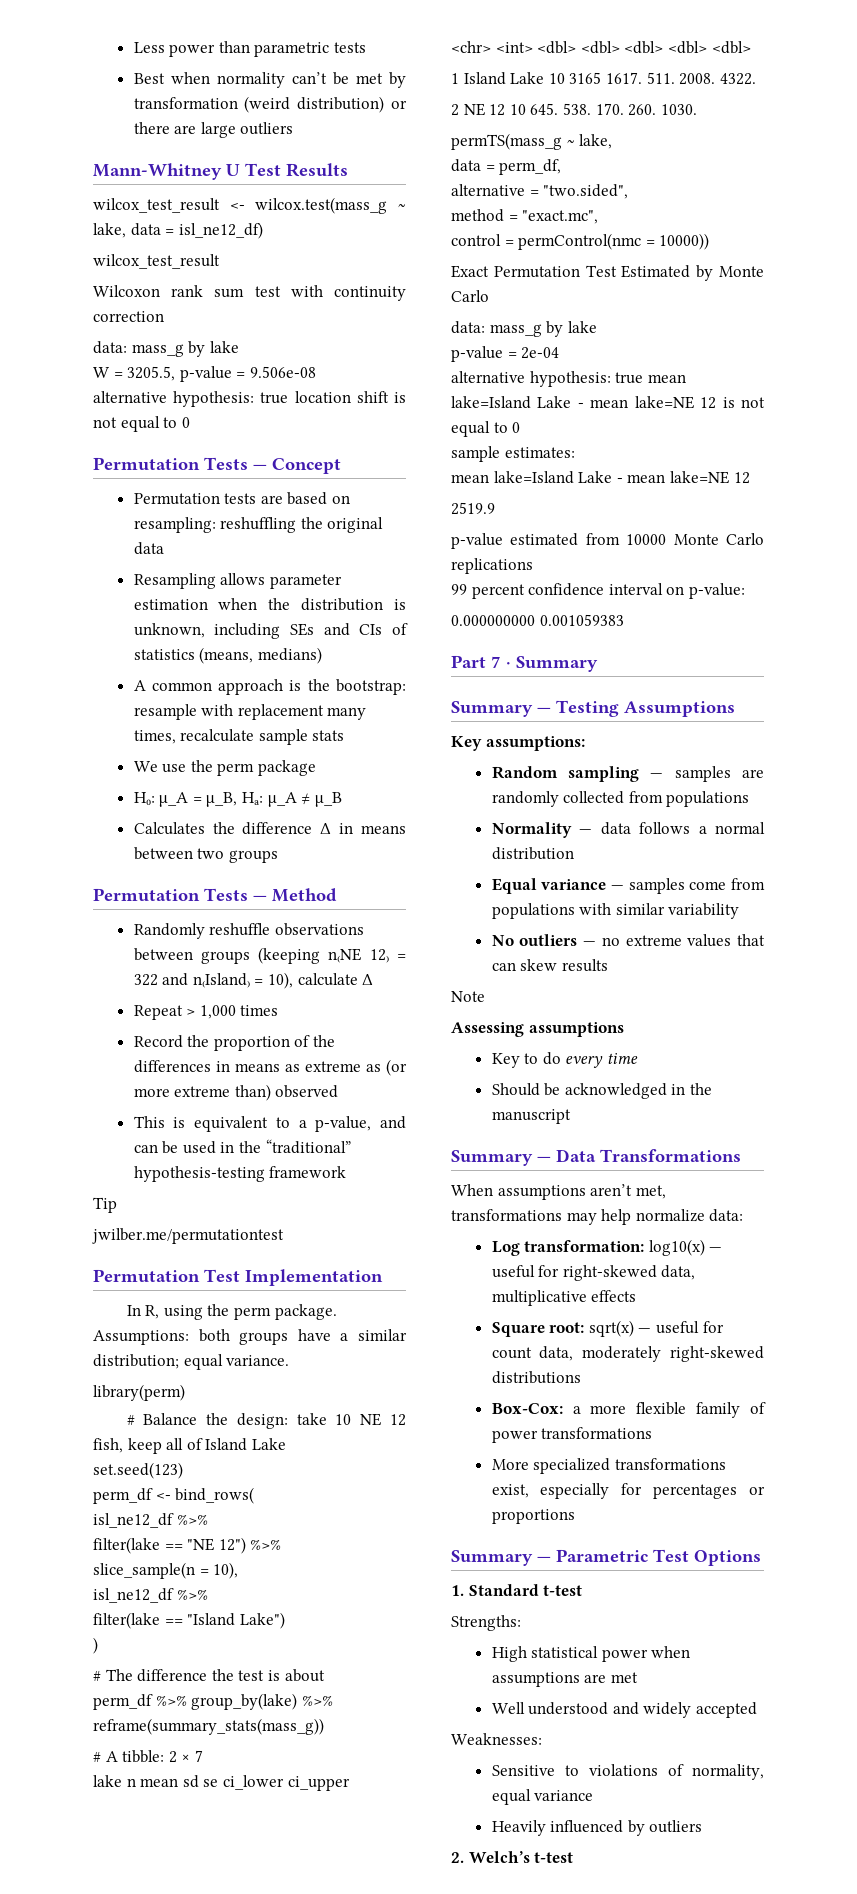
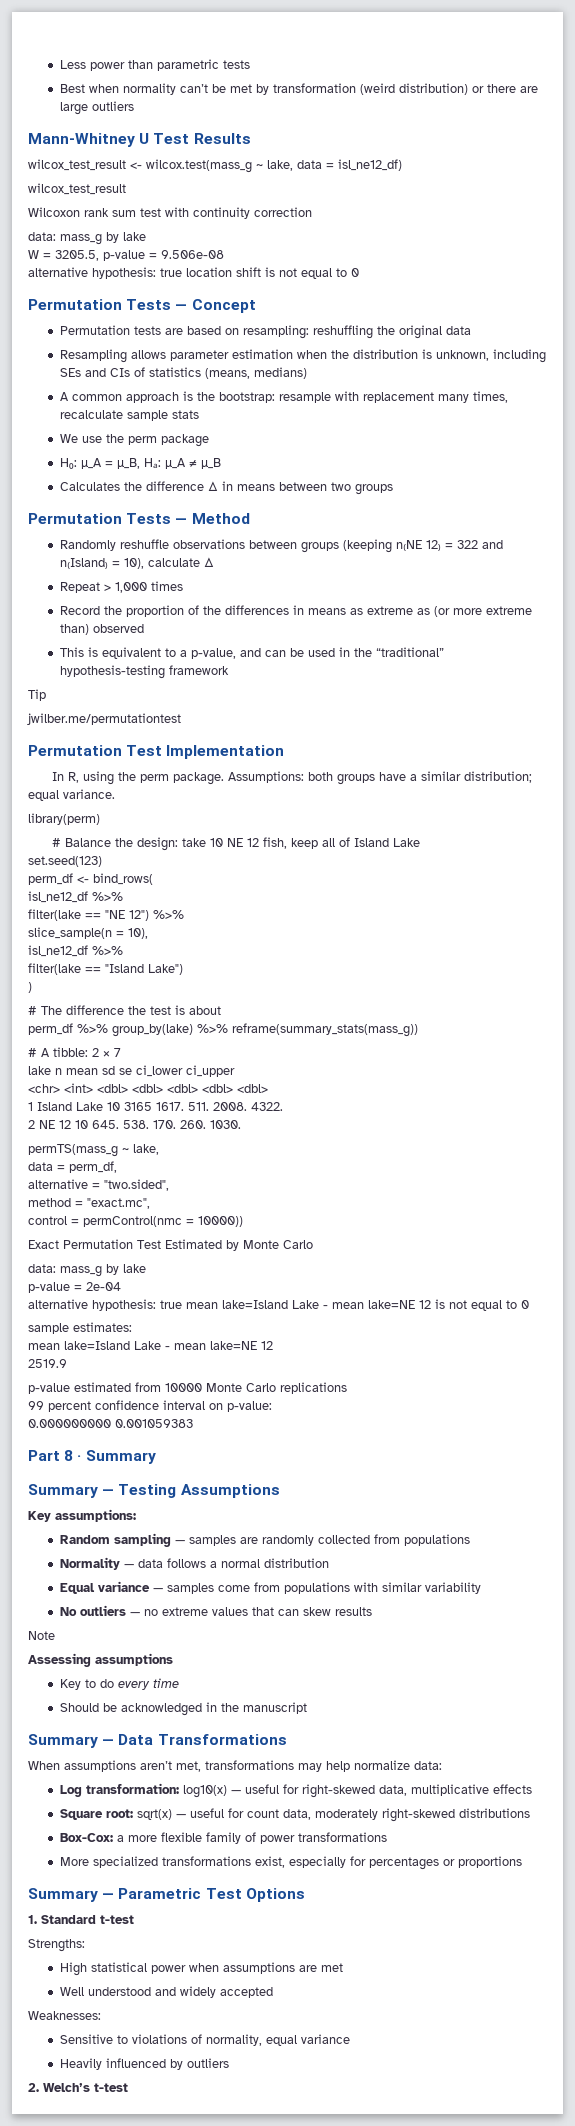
[491,656,501,668] 7 -> [64,1450,74,1461] 8

